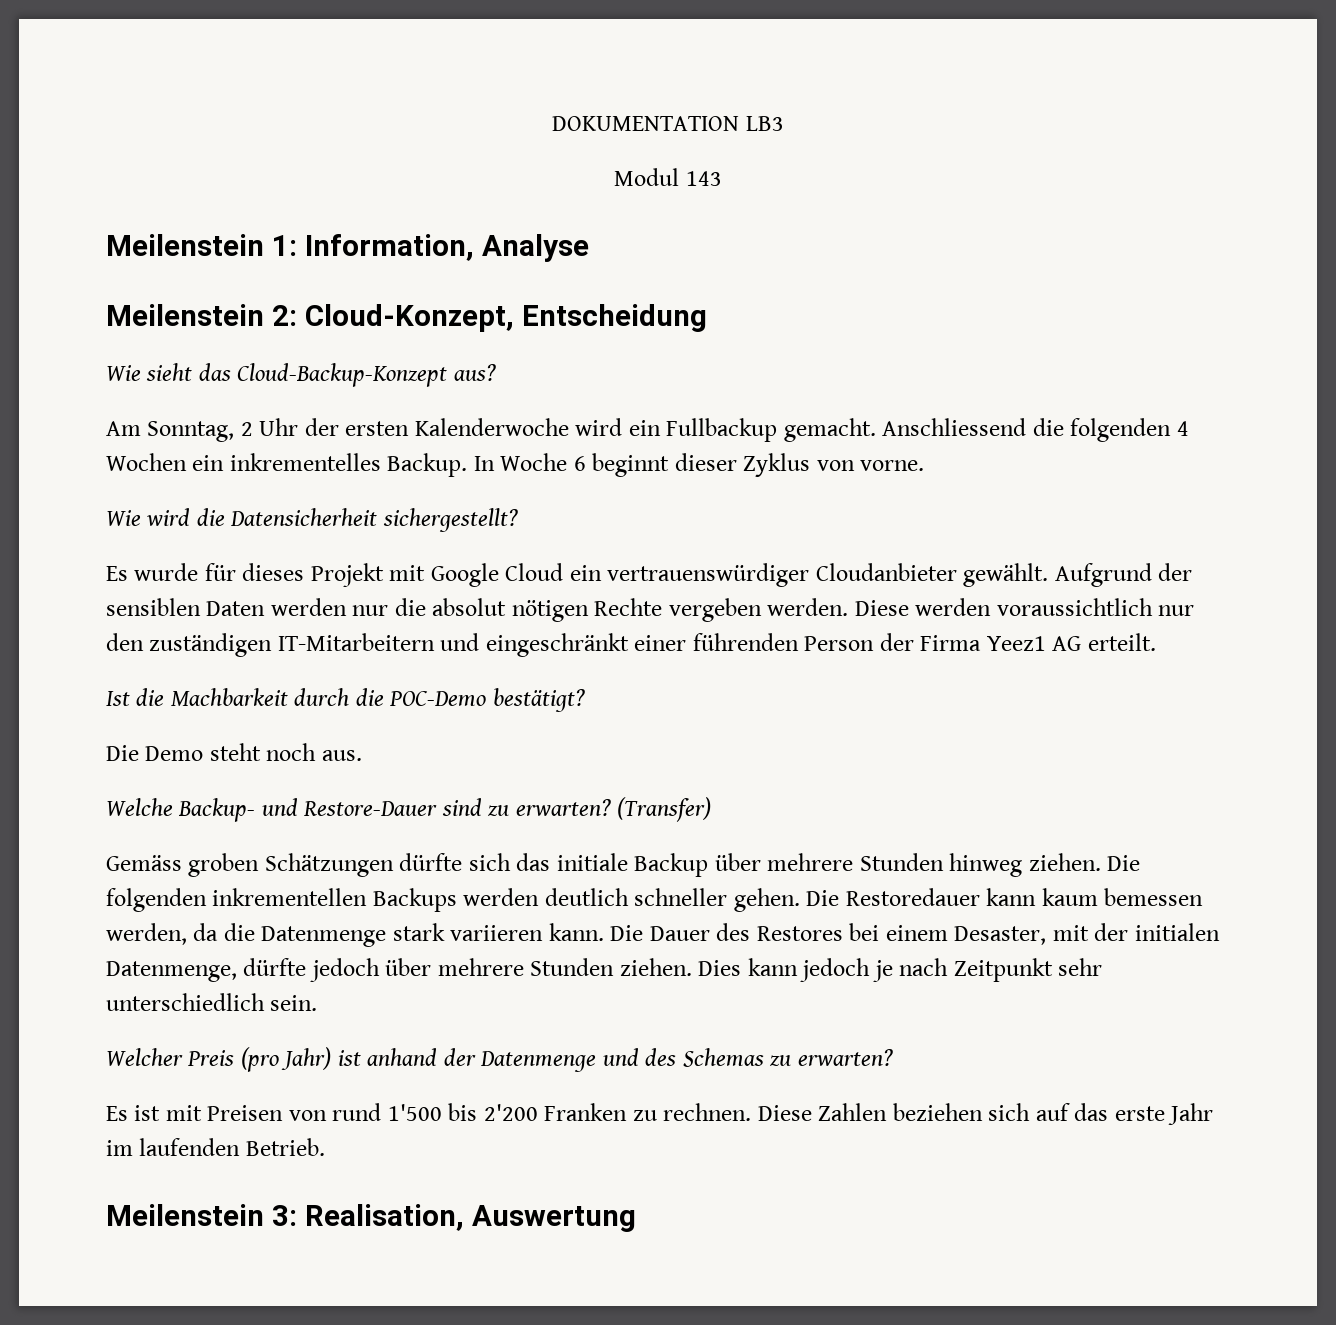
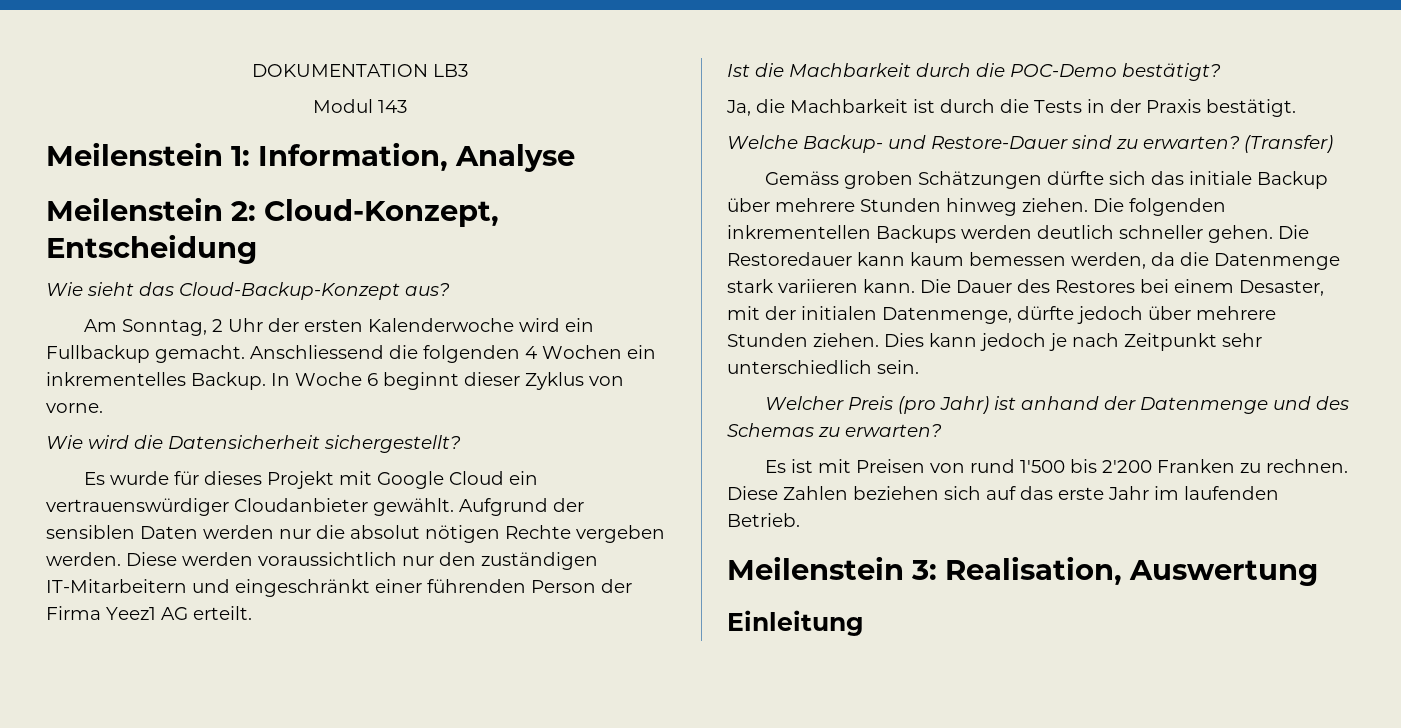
[106,743,362,761] Die Demo steht noch aus. -> [726,99,1296,117] Ja, die Machbarkeit ist durch die Tests in der Praxis bestätigt.
(636, 1218) none -> [727,610,864,636] // Einleitung

